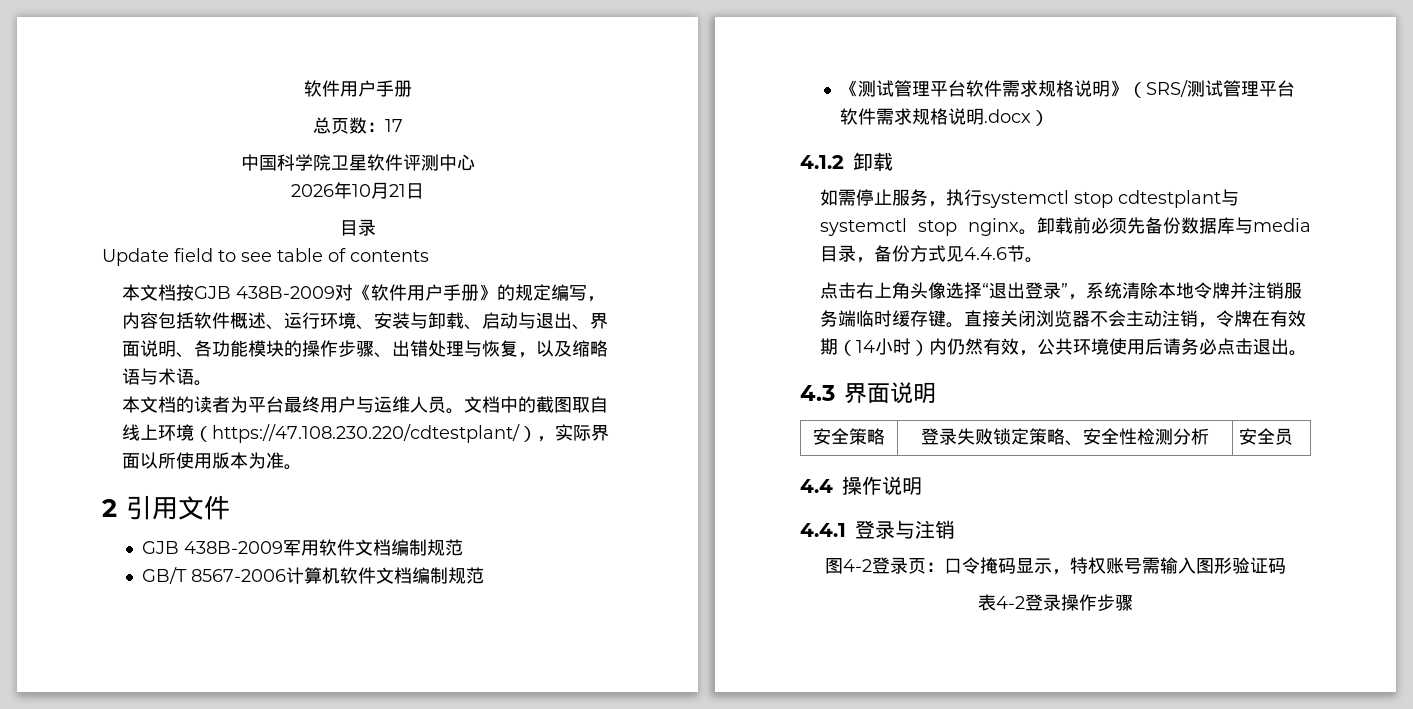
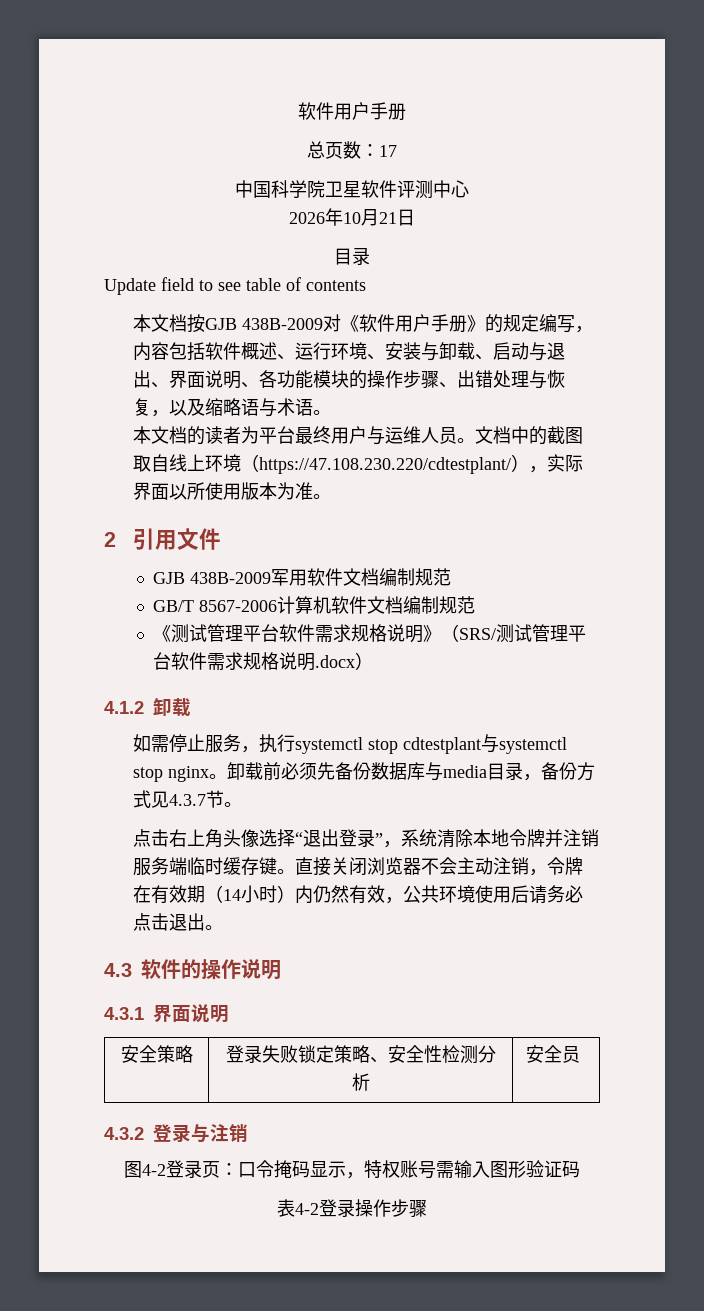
[963,247,1007,260] 4.4.6 -> [169,794,207,806] 4.3.7
(835, 393) none -> [141,959,281,980] [104,1007,144,1020] 软件的操作说明 // 4.3.1
[800,476,922,495] [800,523,846,537] 4.4操作说明 // 4.4.1 -> [104,1127,144,1140] 4.3.2

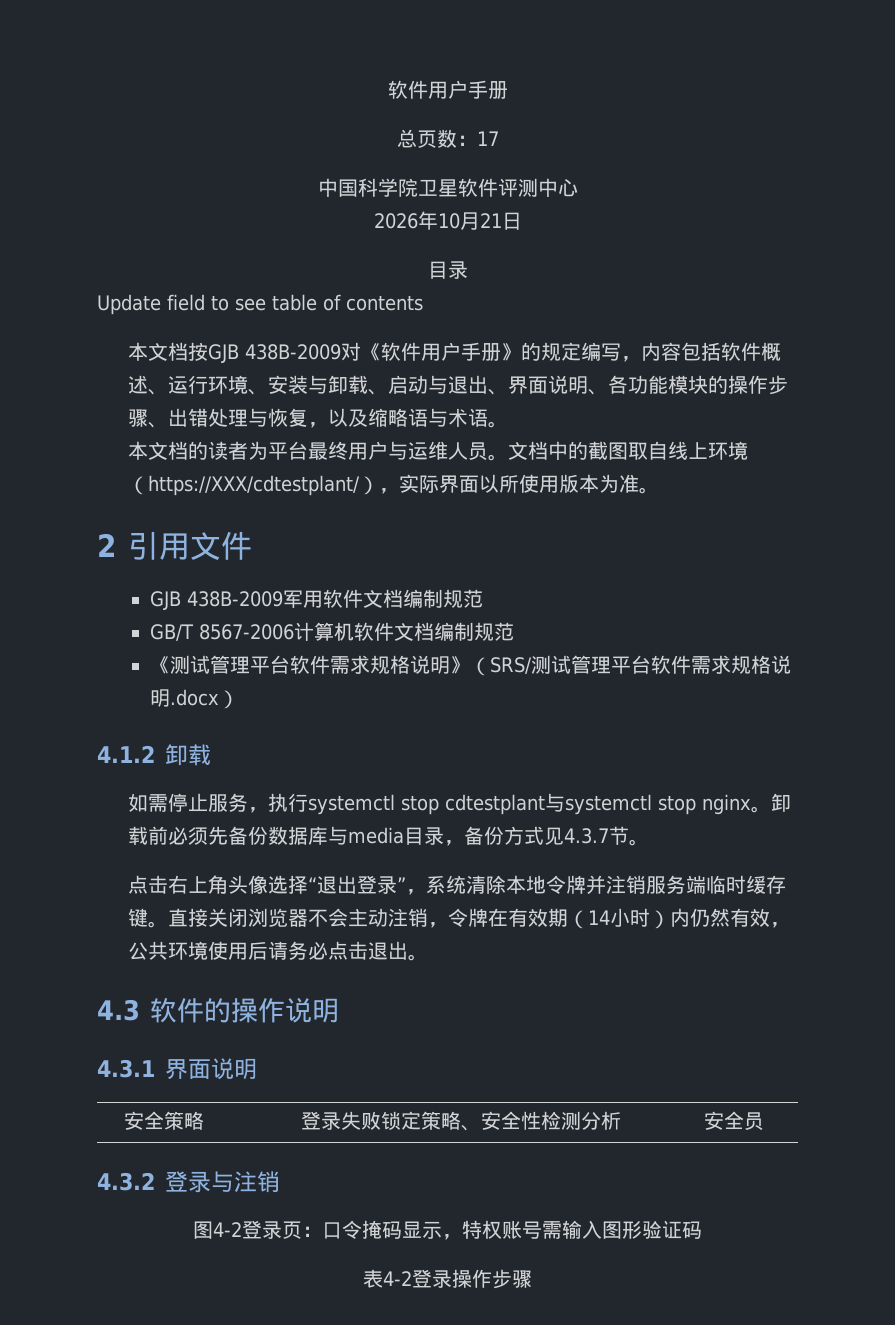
[259,457,512,474] https://47.108.230.220/cdtestplant/ -> [147,475,360,496] https://XXX/cdtestplant/

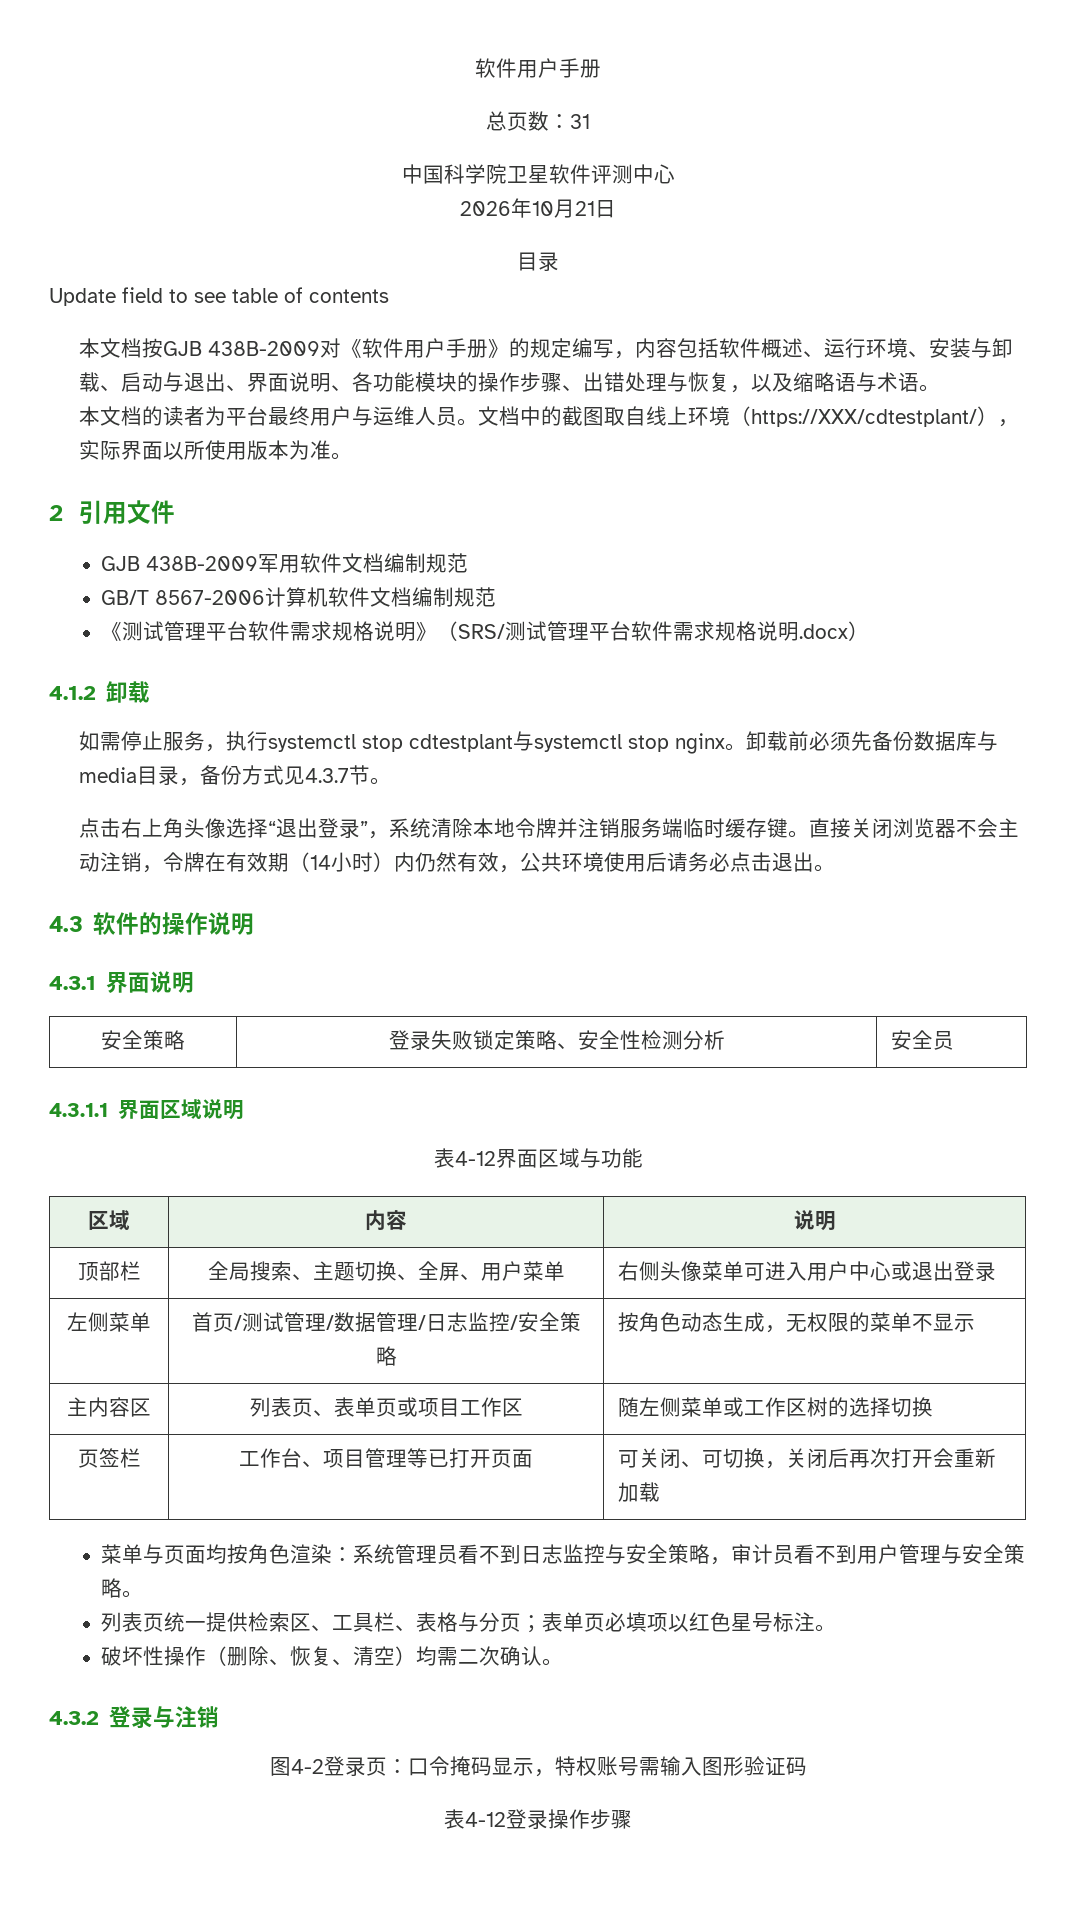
[476,131,499,146] 17 -> [570,114,590,129] 31
(765, 1121) none -> [49,1099,245,1120] [433,1148,643,1168] [88,1210,130,1230] [365,1210,407,1231] [793,1210,836,1231] [77,1261,141,1281] [207,1261,565,1281] [618,1261,997,1281] [67,1312,151,1332] [191,1312,581,1332] [375,1346,397,1366] [618,1312,976,1333] [67,1397,151,1417] [249,1397,523,1417] [618,1397,934,1417] [77,1448,141,1468] [239,1448,533,1468] [618,1448,997,1469] [618,1482,661,1502] [101,1544,1026,1565] [101,1578,144,1598] [101,1612,837,1633] [101,1646,564,1666] // 4.3.1.1界面区域说明 // 表4-12界面区域与功能 // 区域 | 内容 | 说明 // 顶部栏 | 全局搜索、主题切换、全屏、用户菜单 | 右侧头像菜单可进入用户中心或退出登录 // 左侧菜单 | 首页/测试管理/数据管理/日志监控/安全策略 | 按角色动态生成，无权限的菜单不显示 // 主内容区 | 列表页、表单页或项目工作区 | 随左侧菜单或工作区树的选择切换 // 页签栏 | 工作台、项目管理等已打开页面 | 可关闭、可切换，关闭后再次打开会重新加载 // 菜单与页面均按角色渲染：系统管理员看不到日志监控与安全策略，审计员看不到用户管理与安全策略。 // 列表页统一提供检索区、工具栏、表格与分页；表单页必填项以红色星号标注。 // 破坏性操作（删除、恢复、清空）均需二次确认。
[383,1271,412,1286] 4-2 -> [465,1812,506,1827] 4-12

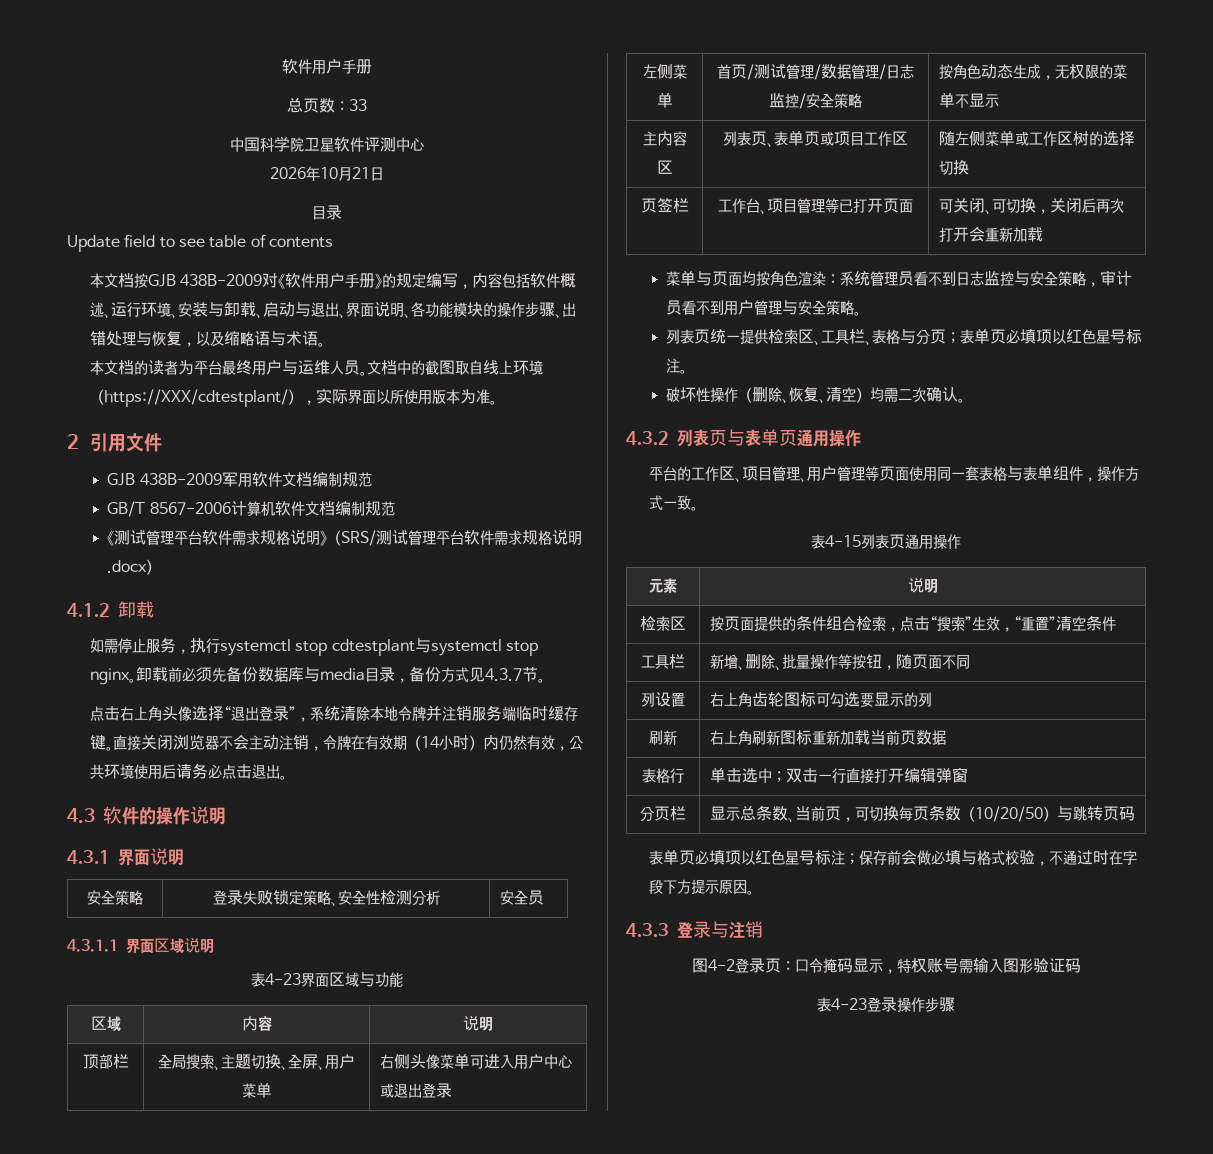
[570,114,590,129] 31 -> [349,99,367,111] 33
[454,1151,496,1166] 4-12 -> [265,973,301,985] 4-23
(99, 1718) none -> [677,429,861,447] [648,465,1139,482] [648,495,698,511] [811,534,961,549] [649,578,677,593] [907,577,938,593] [640,616,686,631] [709,615,1116,632] [641,654,685,669] [709,654,970,670] [641,692,685,707] [709,692,932,707] [649,730,677,745] [709,730,946,745] [642,768,684,783] [709,767,968,784] [640,806,686,822] [709,805,1135,822] [648,849,1137,866] [648,879,754,895] [626,923,669,937] 列表页与表单页通用操作 // 平台的工作区、项目管理、用户管理等页面使用同一套表格与表单组件，操作方式一致。 // 表4-15列表页通用操作 // 元素 | 说明 // 检索区 | 按页面提供的条件组合检索，点击“搜索”生效，“重置”清空条件 // 工具栏 | 新增、删除、批量操作等按钮，随页面不同 // 列设置 | 右上角齿轮图标可勾选要显示的列 // 刷新 | 右上角刷新图标重新加载当前页数据 // 表格行 | 单击选中；双击一行直接打开编辑弹窗 // 分页栏 | 显示总条数、当前页，可切换每页条数（10/20/50）与跳转页码 // 表单页必填项以红色星号标注；保存前会做必填与格式校验，不通过时在字段下方提示原因。 // 4.3.3
[465,1812,506,1827] 4-12 -> [831,998,867,1010] 4-23

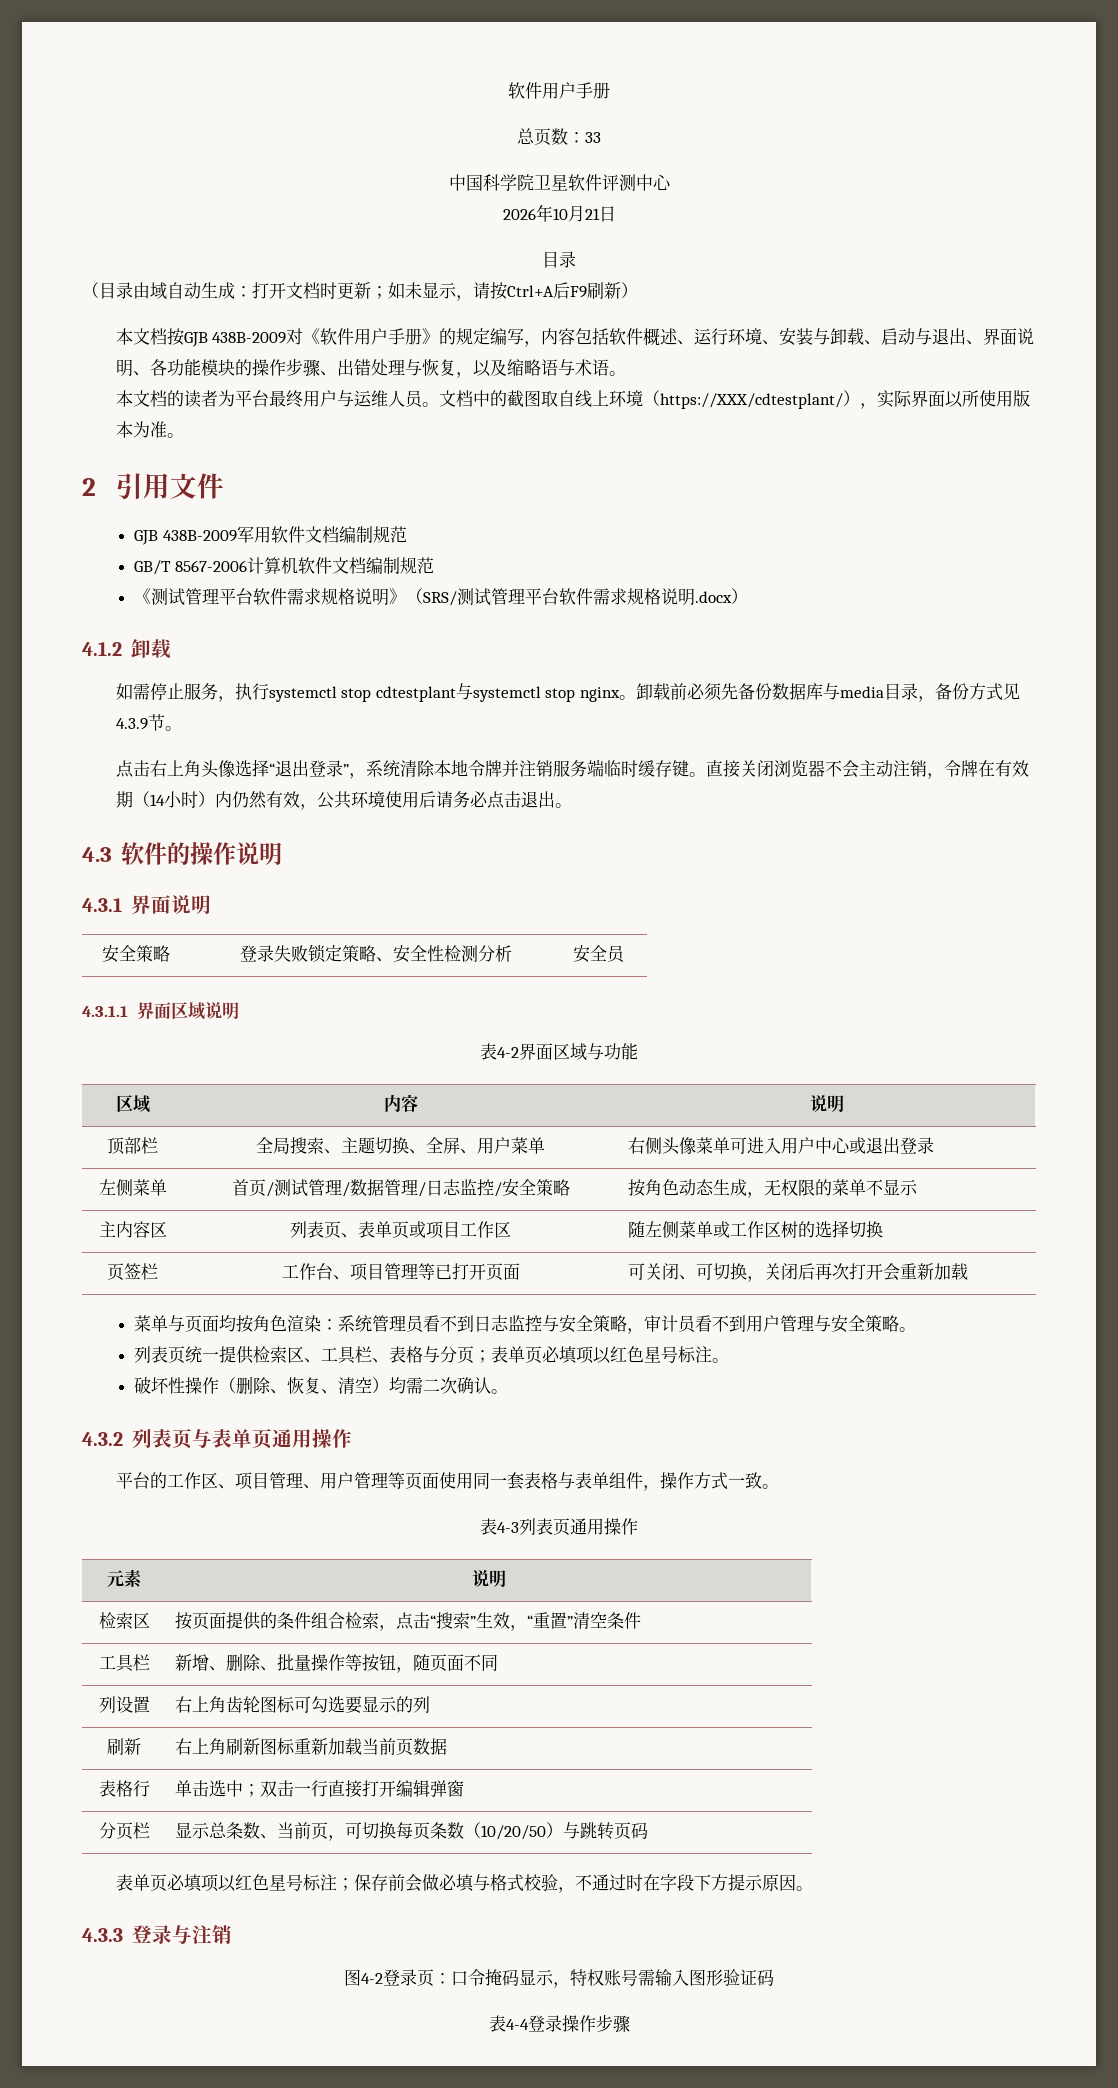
[67,234,333,252] Update field to see table of contents -> [82,282,638,301] （目录由域自动生成：打开文档时更新；如未显示，请按Ctrl+A后F9刷新）
[484,668,522,681] 4.3.7 -> [115,718,148,730] 4.3.9
[265,973,301,985] 4-23 -> [497,1047,519,1058] 4-2
[825,535,861,547] 4-15 -> [497,1522,519,1533] 4-3
[831,998,867,1010] 4-23 -> [505,2019,529,2030] 4-4

